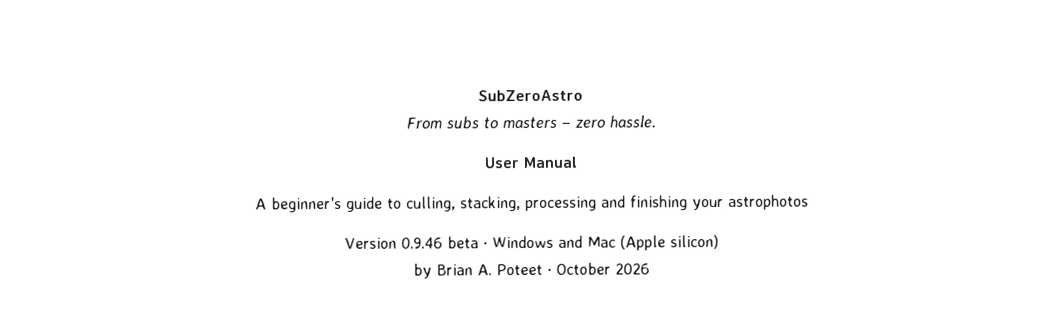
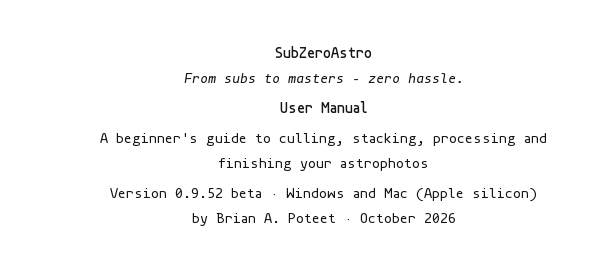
[400,237,443,249] 0.9.46 -> [175,188,223,198] 0.9.52

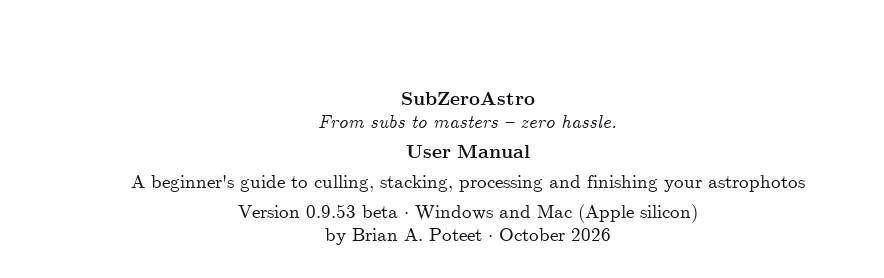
[175,188,223,198] 0.9.52 -> [305,204,356,218] 0.9.53

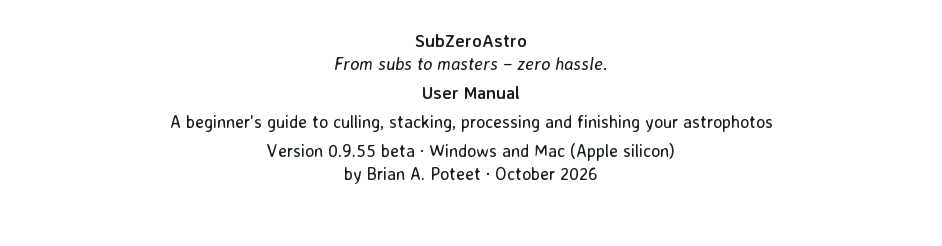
[305,204,356,218] 0.9.53 -> [327,144,376,157] 0.9.55

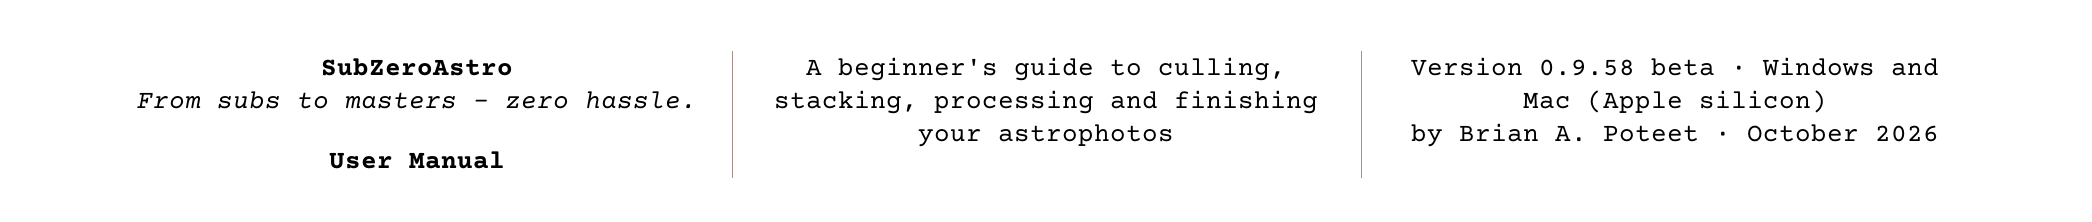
[327,144,376,157] 0.9.55 -> [1539,59,1635,76] 0.9.58

